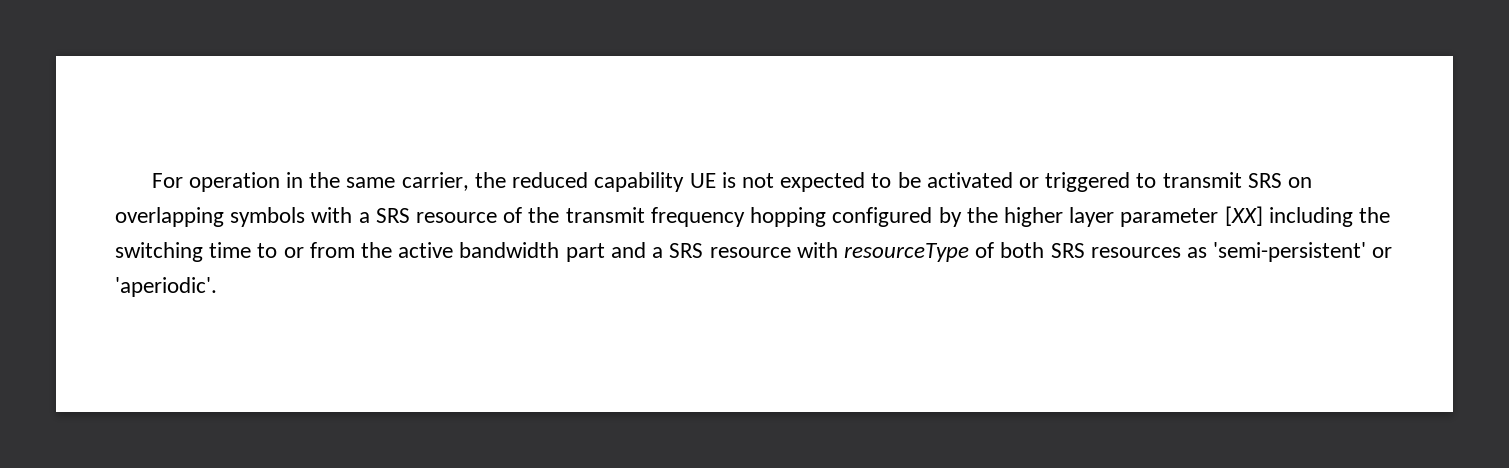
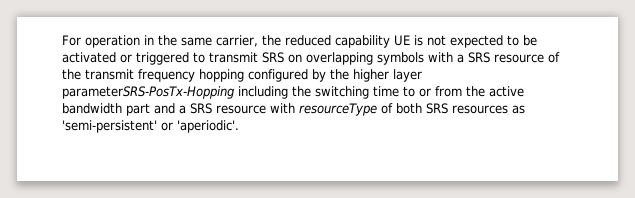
[1120,206,1263,227] parameter [XX] -> [62,86,234,99] parameterSRS-PosTx-Hopping

